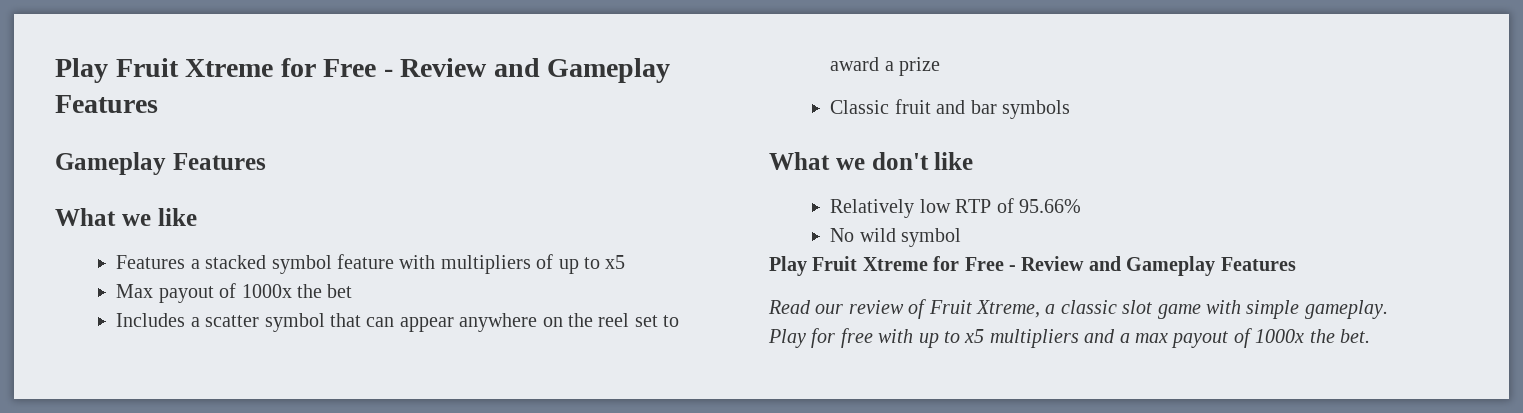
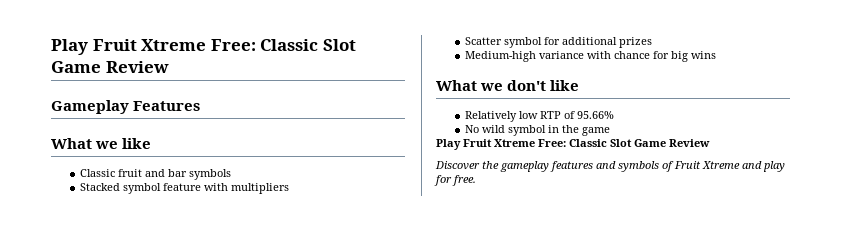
[55,58,671,83] [55,95,158,113] Play Fruit Xtreme for Free - Review and Gameplay Features -> [51,39,356,55] [51,61,169,73] Play Fruit Xtreme Free: Classic Slot Game Review
[116,254,626,274] [116,283,353,303] [116,313,680,332] [830,57,941,76] // Features a stacked symbol feature with multipliers of up to x5 // Max payout of 1000x the bet // Includes a scatter symbol that can appear anywhere on the reel set to award a prize -> (152, 143) none
(1071, 109) none -> [80,183,290,194] [465,37,653,48] [465,51,717,62] // Stacked symbol feature with multipliers // Scatter symbol for additional prizes // Medium-high variance with chance for big wins
[769,256,1296,276] [768,299,1388,319] [768,328,1370,348] // Play Fruit Xtreme for Free - Review and Gameplay Features // Read our review of Fruit Xtreme, a classic slot game with simple gameplay. Play for free with up to x5 multipliers and a max payout of 1000x the bet. -> [548,125,611,136] [436,139,710,150] [435,161,785,172] [434,175,476,186] in the game // Play Fruit Xtreme Free: Classic Slot Game Review // Discover the gameplay features and symbols of Fruit Xtreme and play for free.

